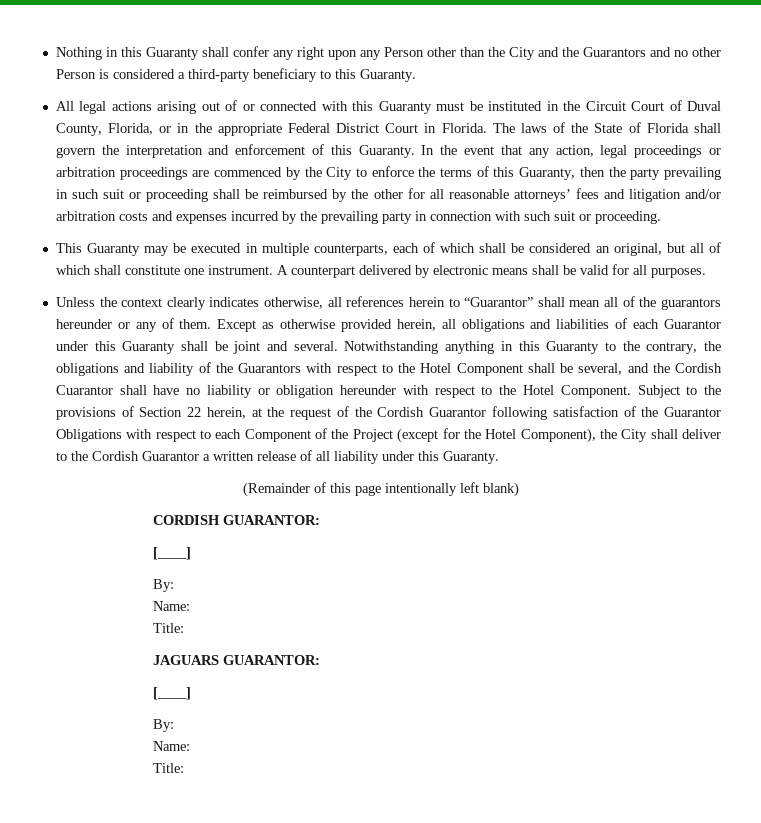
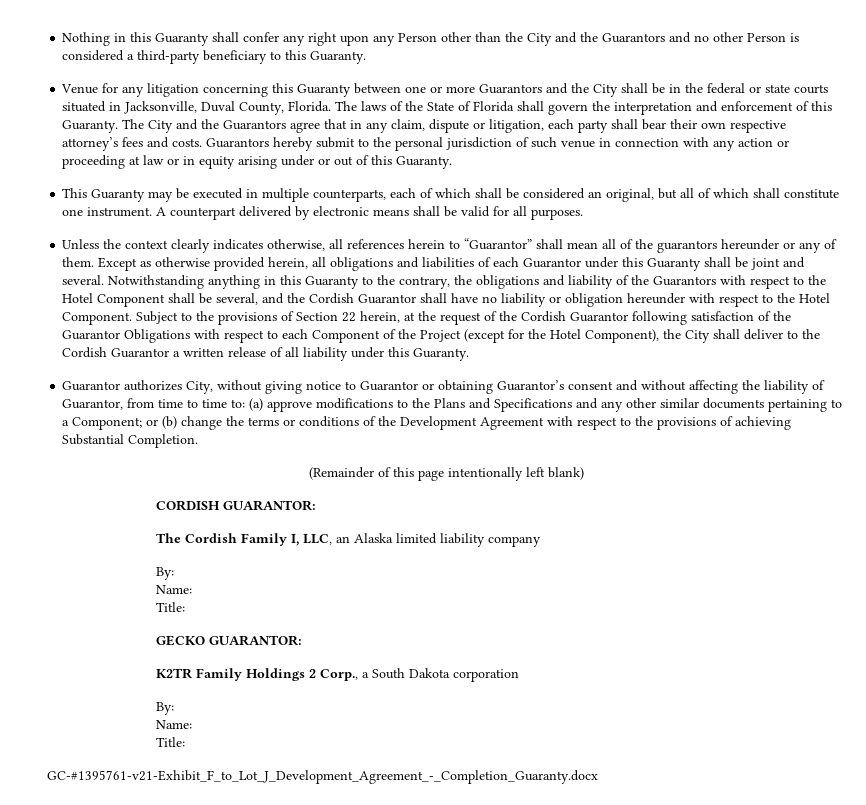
[55,100,722,114] [55,123,437,136] All legal actions arising out of or connected with this Guaranty must be instituted in the Circuit Court of Duval County, Florida, or in the appropriate Federal District Court in -> [61,83,829,97] [62,101,285,115] Venue for any litigation concerning this Guaranty between one or more Guarantors and the City shall be in the federal or state courts situated in Jacksonville, Duval County,
[421,145,721,158] [55,166,721,180] [55,188,721,202] [55,211,661,224] In the event that any action, legal proceedings or arbitration proceedings are commenced by the City to enforce the terms of this Guaranty, then the party prevailing in such suit or proceeding shall be reimbursed by the other for all reasonable attorneys’ fees and litigation and/or arbitration costs and expenses incurred by the prevailing party in connection with such suit or proceeding. -> [122,119,787,133] [62,137,790,151] [62,155,453,169] The City and the Guarantors agree that in any claim, dispute or litigation, each party shall bear their own respective attorney’s fees and costs. Guarantors hereby submit to the personal jurisdiction of such venue in connection with any action or proceeding at law or in equity arising under or out of this Guaranty.
[55,385,113,395] Cuarantor -> [358,294,417,304] Guarantor
(499, 457) none -> [62,380,826,394] [62,398,843,412] [62,416,792,430] [62,434,199,448] // Guarantor authorizes City, without giving notice to Guarantor or obtaining Guarantor’s consent and without affecting the liability of Guarantor, from time to time to: (a) approve modifications to the Plans and Specifications and any other similar documents pertaining to a Component; or (b) change the terms or conditions of the Development Agreement with respect to the provisions of achieving Substantial Completion.
[153,547,192,560] [153,579,175,592] [153,601,191,611] [153,623,185,633] [153,655,321,665] [153,687,192,700] [153,719,175,732] [153,741,191,751] [153,763,185,773] [____] // By: // Name: // Title: // JAGUARS GUARANTOR: // [____] // By: // Name: // Title: -> [156,533,542,547] [156,567,175,580] [156,585,193,594] [156,602,186,612] [156,635,303,646] [156,668,520,682] [156,702,175,715] [156,720,193,729] [156,737,186,747] [47,770,598,784] The Cordish Family I, LLC, an Alaska limited liability company // By: // Name: // Title: // GECKO GUARANTOR: // K2TR Family Holdings 2 Corp., a South Dakota corporation // By: // Name: // Title: // GC-#1395761-v21-Exhibit_F_to_Lot_J_Development_Agreement_-_Completion_Guaranty.docx

